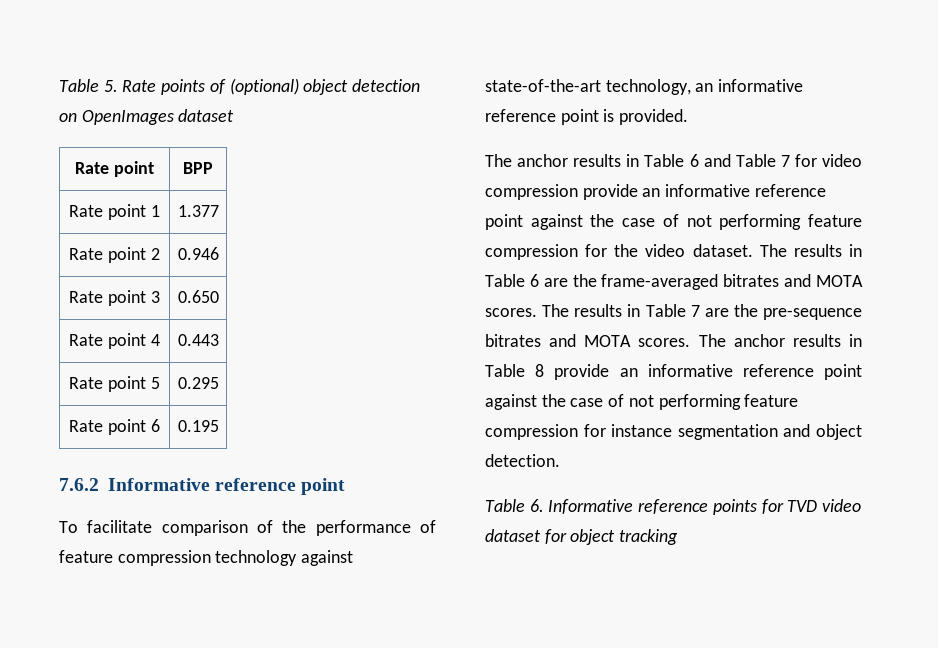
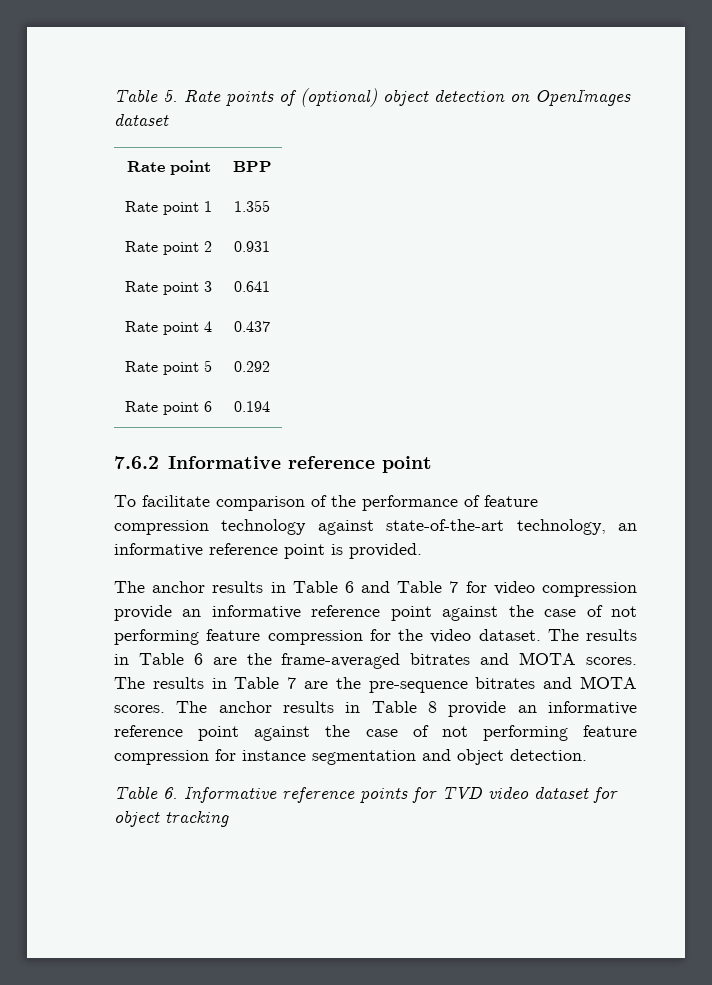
[177,205,219,217] 1.377 -> [234,200,270,212] 1.355
[177,247,219,260] 0.946 -> [234,241,270,252] 0.931
[177,290,219,303] 0.650 -> [234,281,270,292] 0.641
[177,334,219,346] 0.443 -> [234,321,270,332] 0.437
[177,377,219,389] 0.295 -> [234,361,270,372] 0.292
[177,420,219,432] 0.195 -> [234,401,270,412] 0.194

